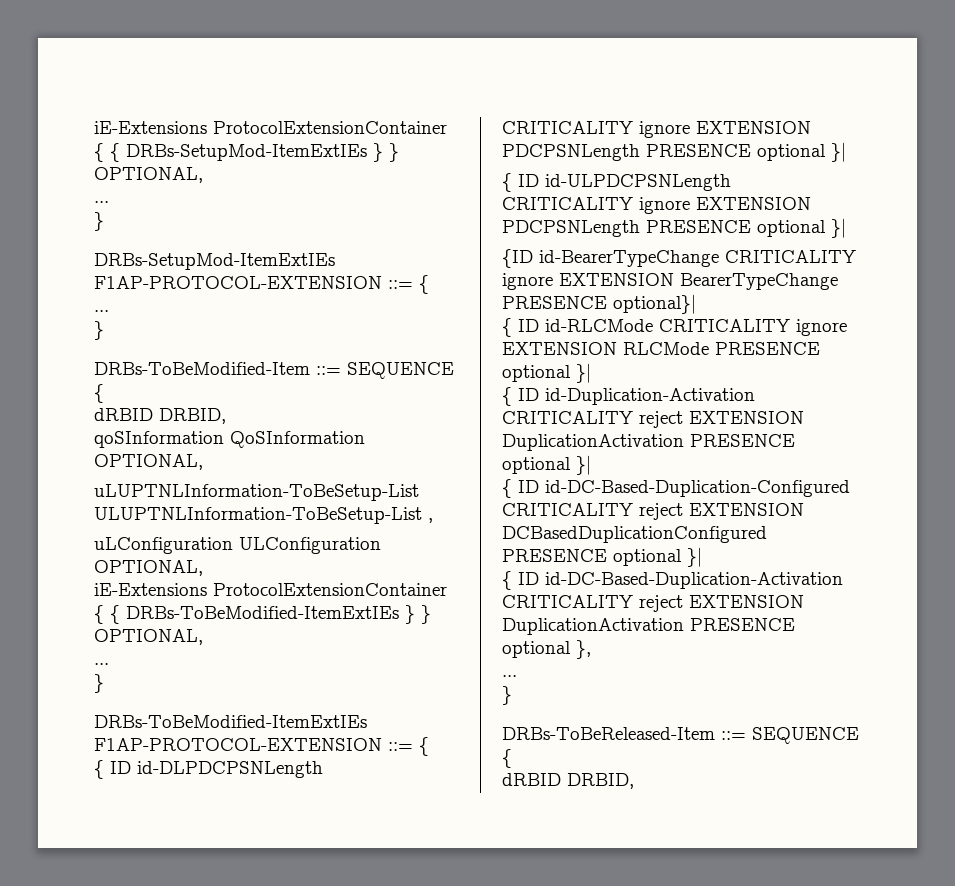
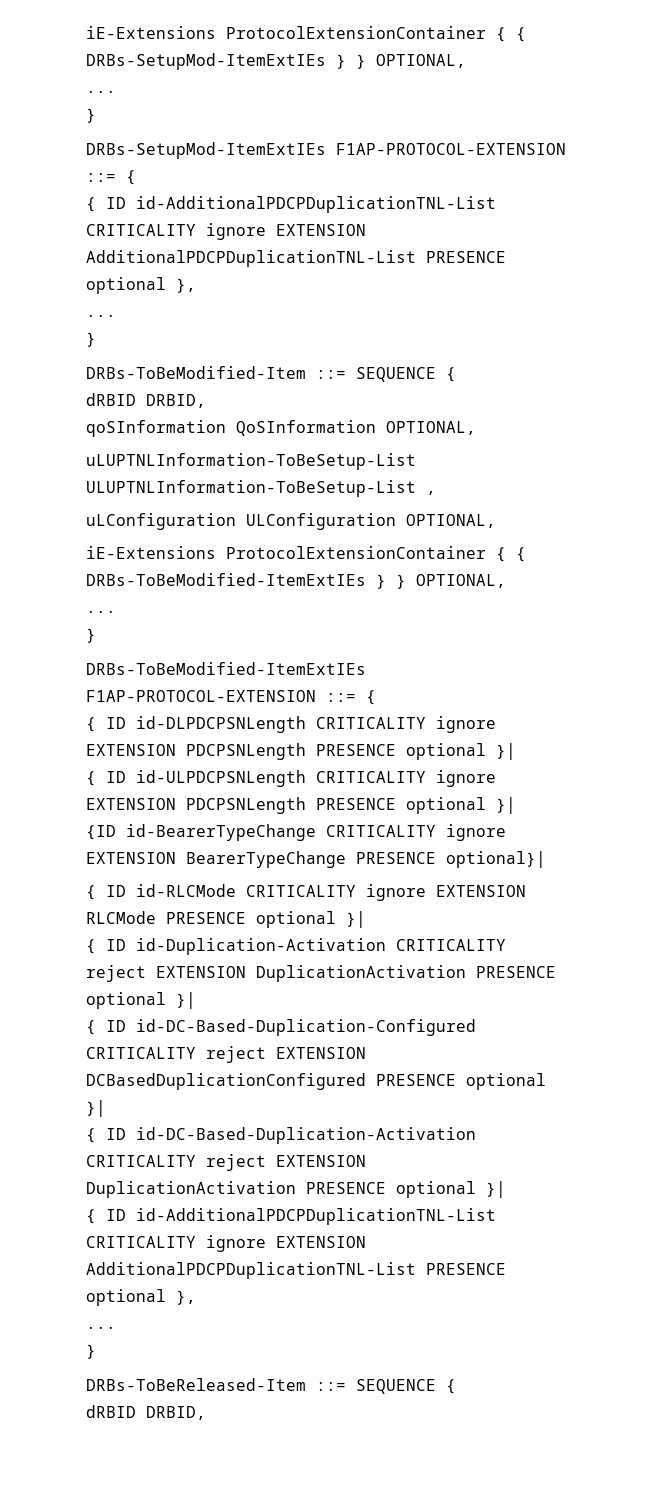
(429, 284) none -> [86,196,496,213] [86,223,366,240] [86,250,506,267] [86,277,196,294] // { ID id-AdditionalPDCPDuplicationTNL-List CRITICALITY ignore EXTENSION AdditionalPDCPDuplicationTNL-List PRESENCE optional },
(571, 649) none -> [486,1181,506,1198] [86,1208,496,1225] [86,1235,366,1252] [86,1262,506,1279] [86,1289,166,1306] }| // { ID id-AdditionalPDCPDuplicationTNL-List CRITICALITY ignore EXTENSION AdditionalPDCPDuplicationTNL-List PRESENCE optional

